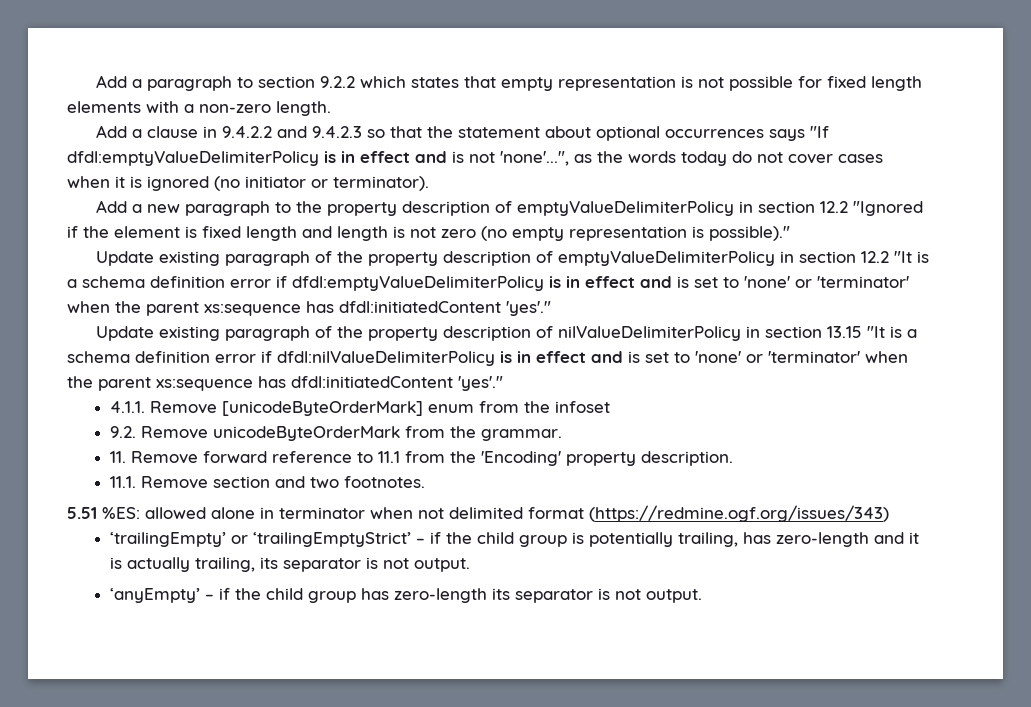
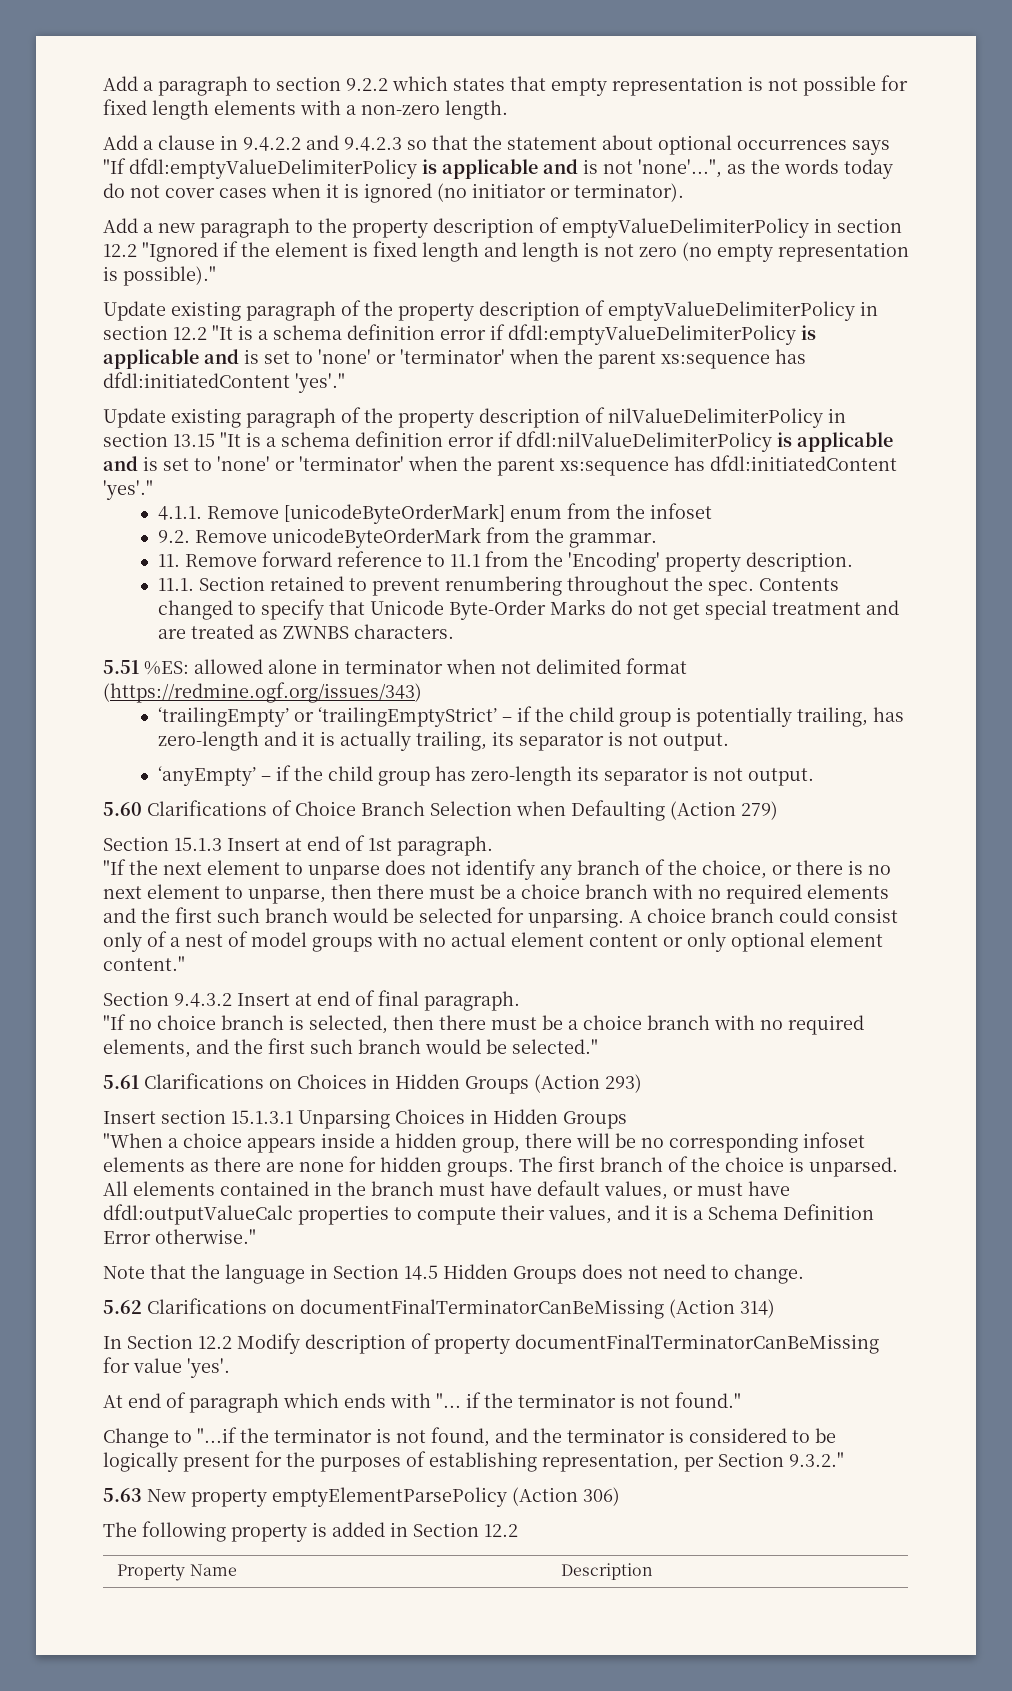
[341,151,410,163] in effect -> [442,159,538,179] applicable
[566,276,635,288] in effect -> [103,349,199,369] applicable
[517,351,586,363] in effect -> [797,432,893,452] applicable
[141,476,426,489] Remove section and two footnotes. -> [198,576,839,596] [157,599,899,620] [157,624,454,639] Section retained to prevent renumbering throughout the spec. Contents changed to specify that Unicode Byte-Order Marks do not get special treatment and are treated as ZWNBS characters.
(703, 596) none -> [103,800,778,821] [103,835,493,856] [103,859,891,880] [103,884,889,904] [103,907,898,928] [103,931,883,952] [103,956,185,971] [103,990,520,1011] [103,1014,864,1035] [103,1038,598,1058] [103,1073,642,1094] [103,1109,627,1129] [103,1132,865,1153] [103,1156,898,1177] [103,1180,790,1200] [103,1204,874,1225] [103,1229,256,1244] [103,1264,804,1284] [103,1298,775,1319] [103,1333,879,1354] [103,1357,230,1378] [103,1392,741,1413] [103,1427,836,1448] [103,1451,844,1472] [103,1487,620,1507] [103,1521,518,1542] [117,1564,237,1581] [561,1563,654,1580] // 5.60 Clarifications of Choice Branch Selection when Defaulting (Action 279) // Section 15.1.3 Insert at end of 1st paragraph. // "If the next element to unparse does not identify any branch of the choice, or there is no next element to unparse, then there must be a choice branch with no required elements and the first such branch would be selected for unparsing. A choice branch could consist only of a nest of model groups with no actual element content or only optional element content." // Section 9.4.3.2 Insert at end of final paragraph. // "If no choice branch is selected, then there must be a choice branch with no required elements, and the first such branch would be selected." // 5.61 Clarifications on Choices in Hidden Groups (Action 293) // Insert section 15.1.3.1 Unparsing Choices in Hidden Groups // "When a choice appears inside a hidden group, there will be no corresponding infoset elements as there are none for hidden groups. The first branch of the choice is unparsed. All elements contained in the branch must have default values, or must have dfdl:outputValueCalc properties to compute their values, and it is a Schema Definition Error otherwise." // Note that the language in Section 14.5 Hidden Groups does not need to change. // 5.62 Clarifications on documentFinalTerminatorCanBeMissing (Action 314) // In Section 12.2 Modify description of property documentFinalTerminatorCanBeMissing for value 'yes'. // At end of paragraph which ends with "... if the terminator is not found." // Change to "...if the terminator is not found, and the terminator is considered to be logically present for the purposes of establishing representation, per Section 9.3.2." // 5.63 New property emptyElementParsePolicy (Action 306) // The following property is added in Section 12.2 // Property Name | Description

